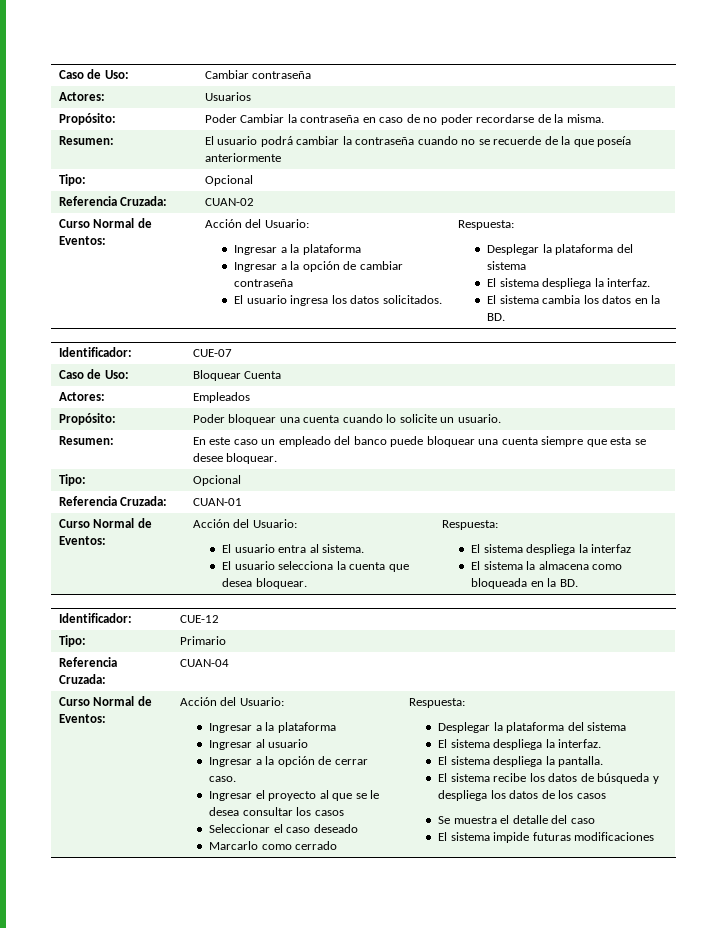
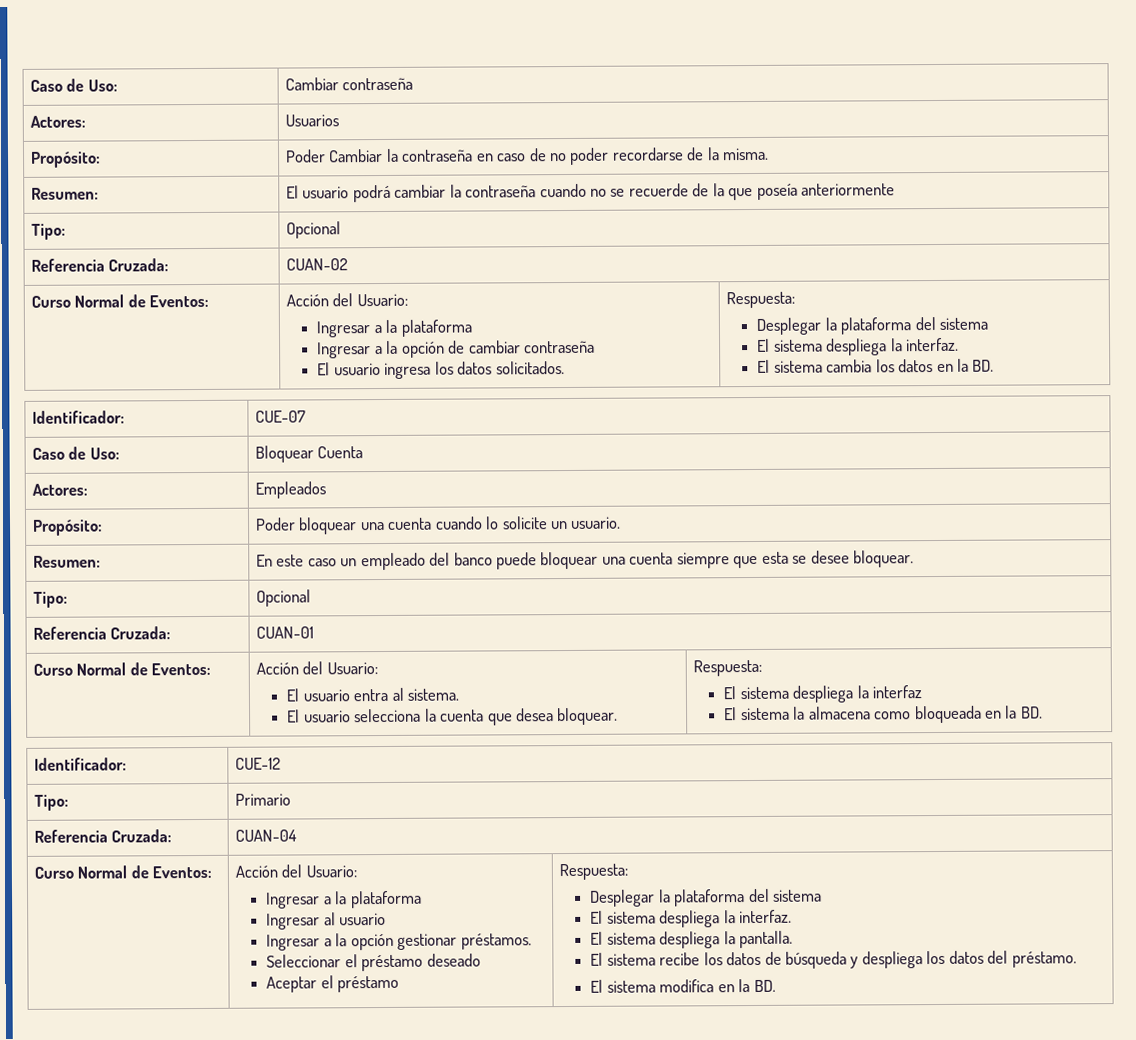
[318,756,368,765] [209,776,237,782] [209,790,380,801] [209,807,344,816] de cerrar caso. // Ingresar el proyecto al que se le desea consultar los casos -> [397,933,532,950] gestionar préstamos.
[286,827,311,833] caso -> [361,954,424,972] préstamo
[209,841,338,850] Marcarlo como cerrado -> [266,975,400,993] Aceptar el préstamo
[541,790,606,799] [438,815,595,824] [438,832,655,843] de los casos // Se muestra el detalle del caso // El sistema impide futuras modificaciones -> [987,950,1077,968] [590,979,776,993] del préstamo. // El sistema modifica en la BD.

